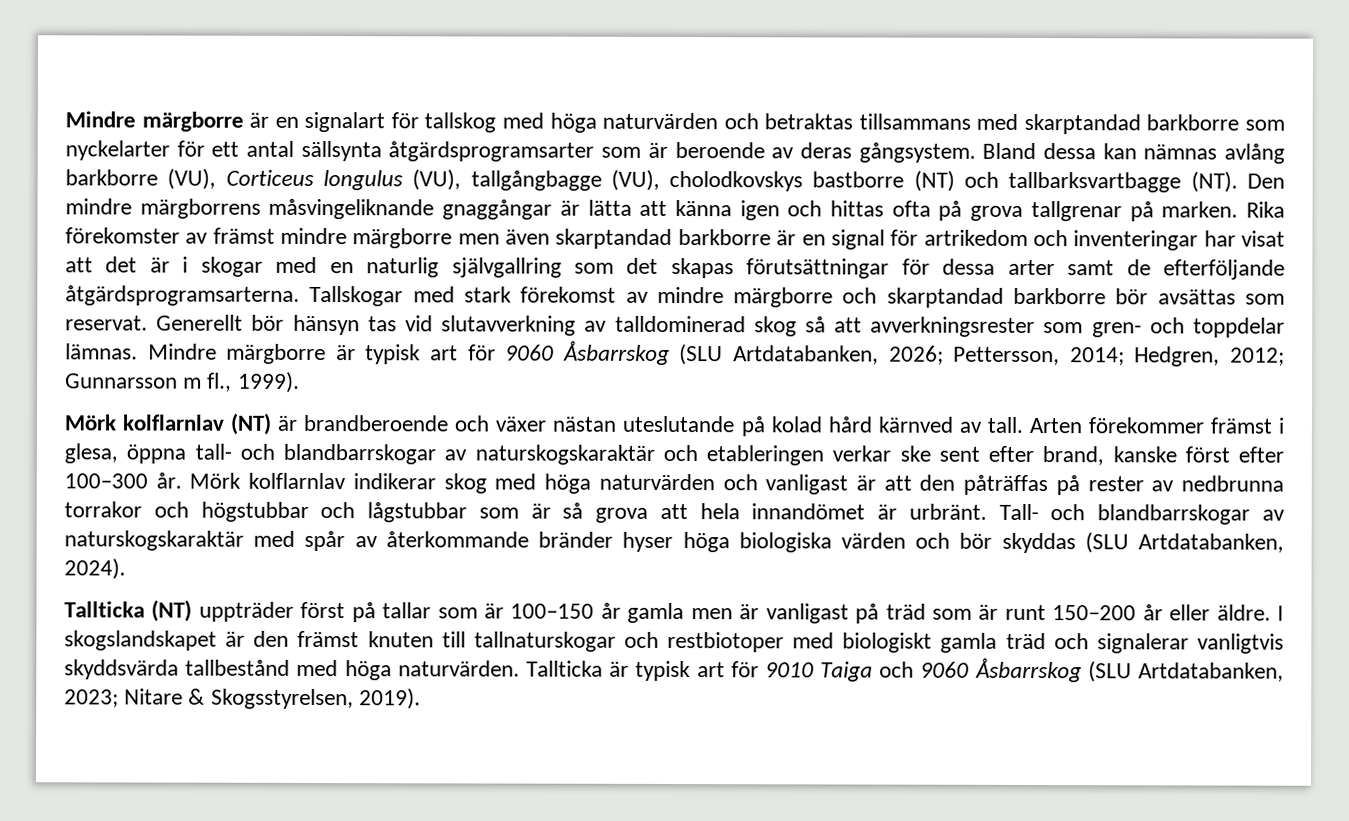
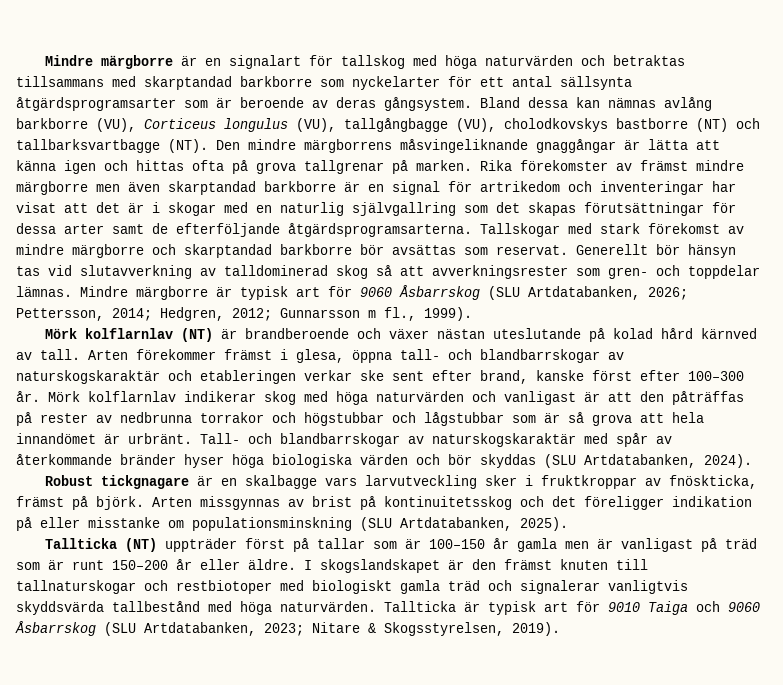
(126, 569) none -> [44,475,757,489] [16,496,752,510] [16,517,568,531] // Robust tickgnagare är en skalbagge vars larvutveckling sker i fruktkroppar av fnöskticka, främst på björk. Arten missgynnas av brist på kontinuitetsskog och det föreligger indikation på eller misstanke om populationsminskning (SLU Artdatabanken, 2025).

